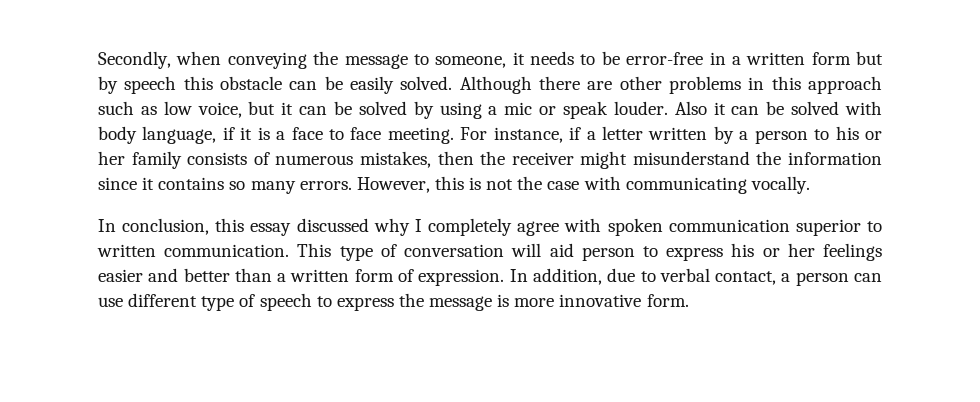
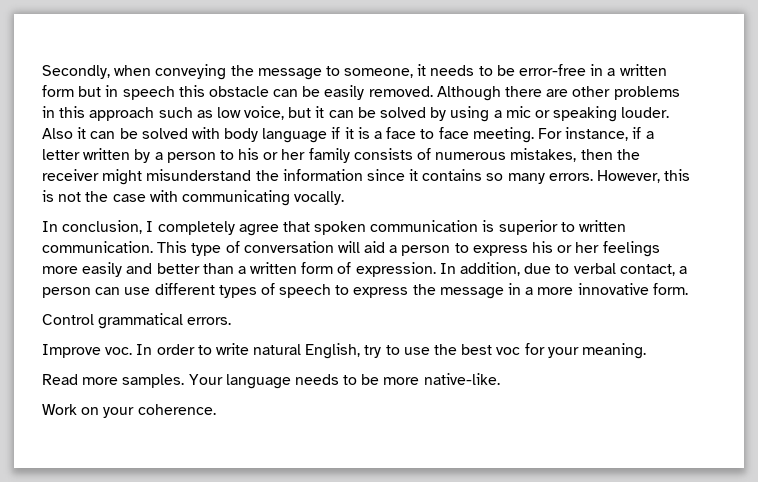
[98,76,118,94] by -> [105,85,119,97] in
[400,76,453,90] solved. -> [368,86,433,97] removed.
[562,101,608,119] speak -> [553,106,618,122] speaking
[142,126,217,144] language, -> [262,128,328,143] language
[215,218,410,236] this essay discussed why -> (143, 227) none
[564,218,602,232] with -> [282,221,310,232] that
(790, 225) none -> [482,220,495,232] is
(574, 250) none -> [389,245,398,253] a
[98,269,143,282] easier -> [42,262,123,277] more easily
[201,296,235,311] type -> [218,285,257,298] types
[497,294,510,307] is -> [508,283,534,295] in a
(689, 300) none -> [42,313,232,329] [42,343,646,359] [42,373,500,389] [42,404,216,418] // Control grammatical errors. // Improve voc. In order to write natural English, try to use the best voc for your meaning. // Read more samples. Your language needs to be more native-like. // Work on your coherence.

